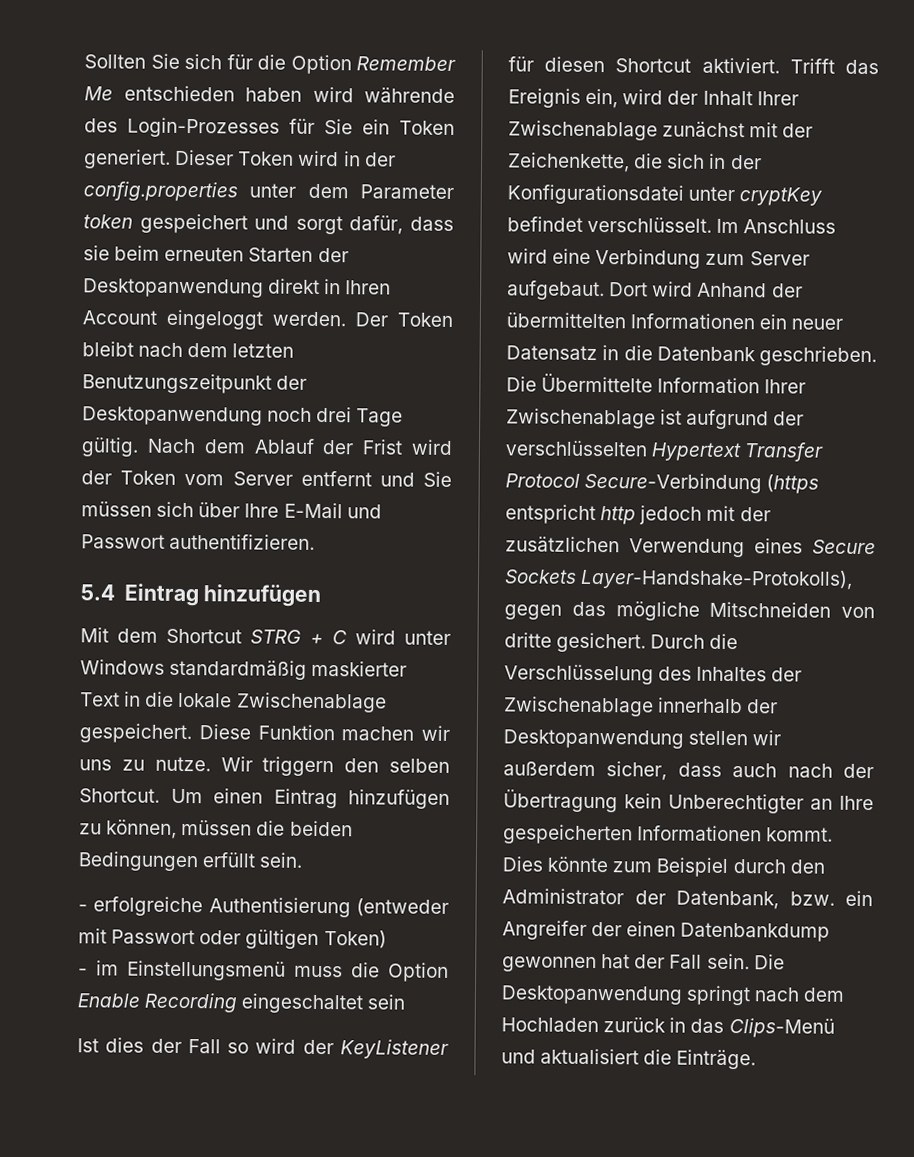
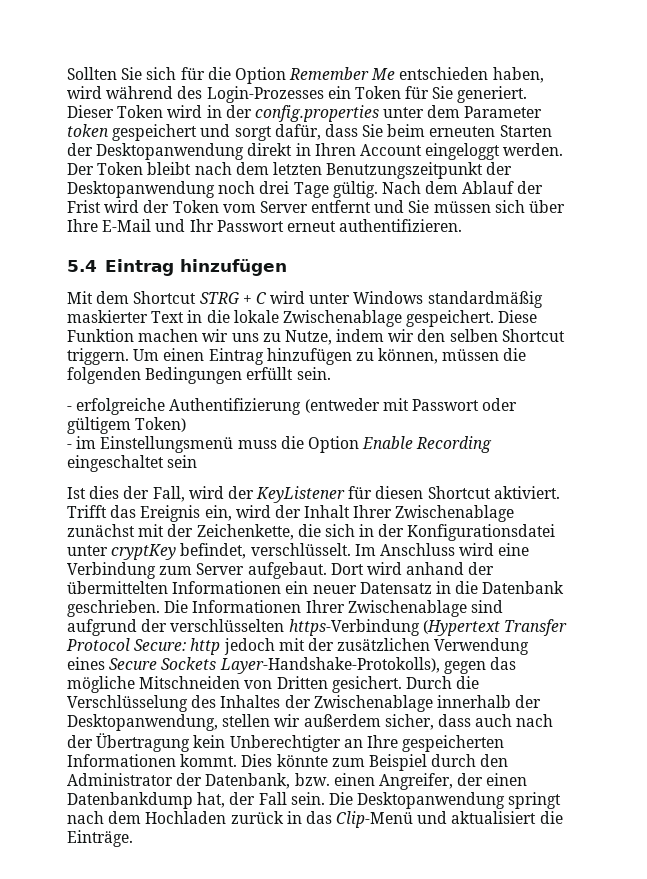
[245,86,455,103] [84,117,455,138] haben wird währende des Login-Prozesses für Sie ein Token -> [492,67,544,83] [67,86,454,103] haben, wird während des Login-Prozesses ein Token für Sie
[83,245,110,261] sie -> [362,124,384,137] Sie
[81,534,165,549] Passwort -> [189,219,336,232] Ihr Passwort erneut
[154,756,450,777] [79,788,160,803] nutze. Wir triggern den selben Shortcut. -> [284,329,565,345] [67,348,129,365] Nutze, indem wir den selben Shortcut triggern.
[289,820,353,837] beiden -> [67,367,141,384] folgenden
[208,897,351,918] Authentisierung -> [169,398,302,415] Authentifizierung
[245,929,320,950] gültigen -> [67,417,131,434] gültigem
[187,1039,250,1054] Fall so -> [152,486,185,502] Fall,
[507,216,583,232] befindet -> [180,543,247,559] befindet,
[697,282,768,298] Anhand -> [406,562,465,575] anhand
[541,373,807,394] [506,408,683,429] Übermittelte Information Ihrer Zwischenablage ist -> [192,600,503,617] Informationen Ihrer Zwischenablage sind
[651,442,825,462] [505,472,820,494] [505,504,596,525] Hypertext Transfer Protocol Secure-Verbindung (https entspricht -> [288,619,567,636] [66,638,187,651] https-Verbindung (Hypertext Transfer Protocol Secure:
[504,632,552,648] dritte -> [276,676,328,689] Dritten
[503,729,684,749] Desktopanwendung -> [67,714,218,731] Desktopanwendung,
[845,890,873,907] [502,920,587,940] ein Angreifer -> [333,773,453,790] einen Angreifer,
[502,954,631,973] gewonnen hat -> [197,792,226,808] hat,
[728,1018,835,1038] Clips-Menü -> [336,811,414,828] Clip-Menü

